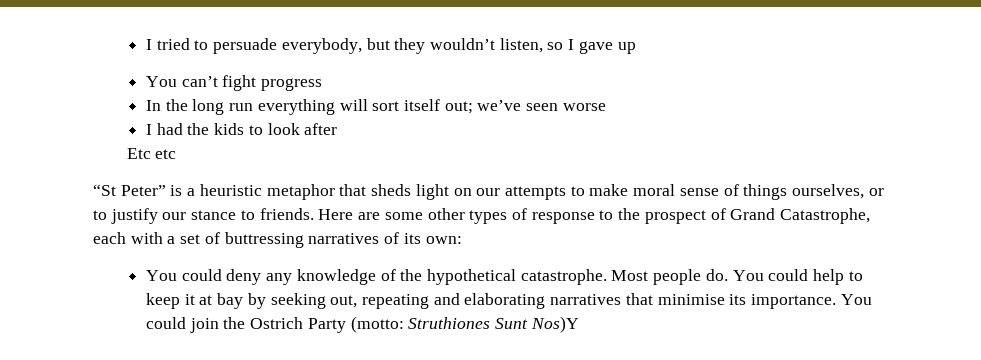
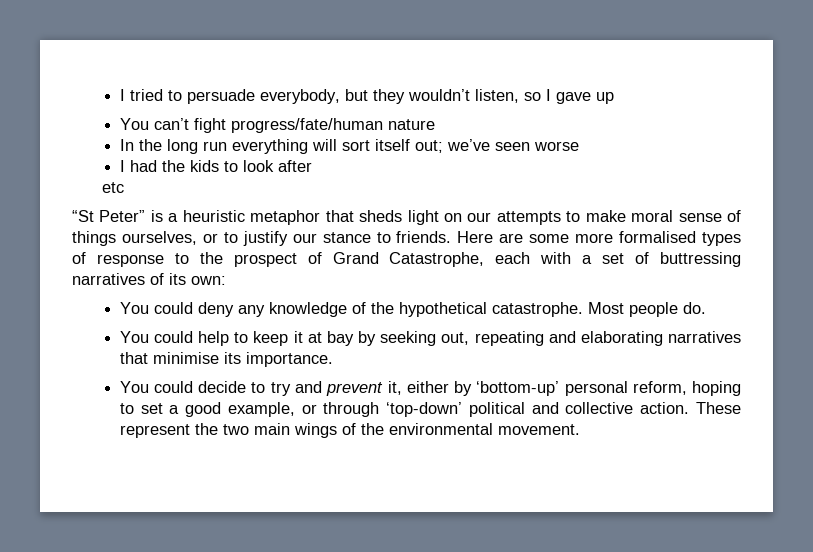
[261,78,323,91] progress -> [230,118,435,133] progress/fate/human nature
[126,148,151,159] Etc -> (312, 166) none
[427,208,465,220] other -> [575,231,697,243] more formalised
(728, 275) none -> (706, 308) //
[840,294,872,305] [145,316,579,333] You could join the Ostrich Party (motto: Struthiones Sunt Nos)Y -> [119,381,741,396] [119,402,741,417] [119,423,580,438] // You could decide to try and prevent it, either by ‘bottom-up’ personal reform, hoping to set a good example, or through ‘top-down’ political and collective action. These represent the two main wings of the environmental movement.

